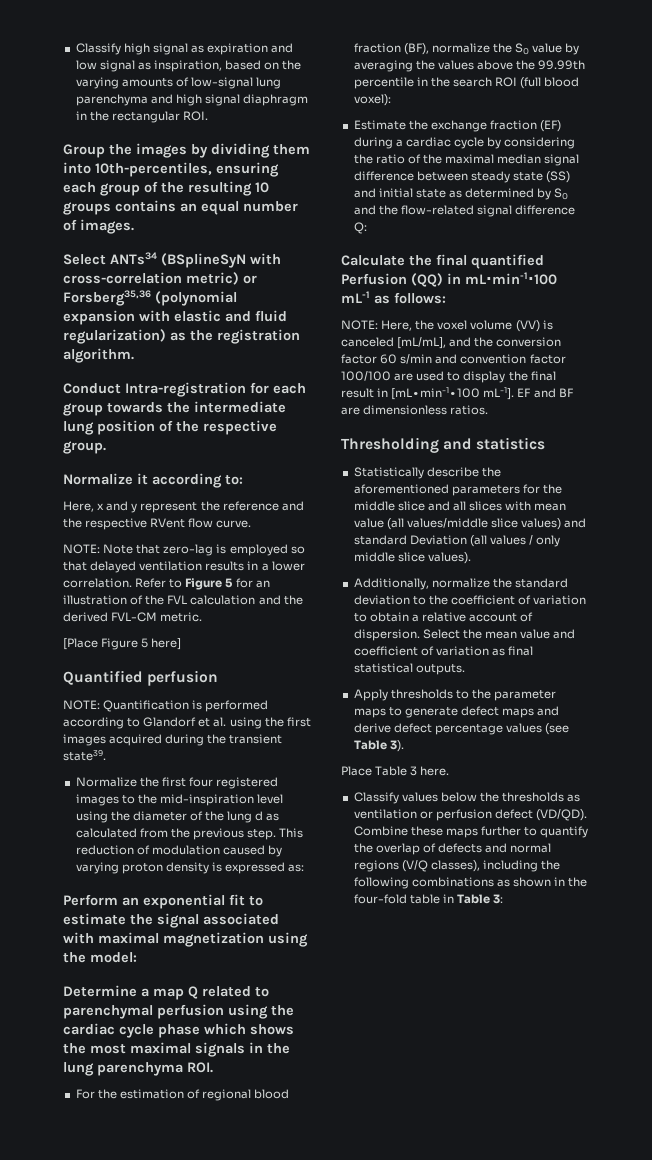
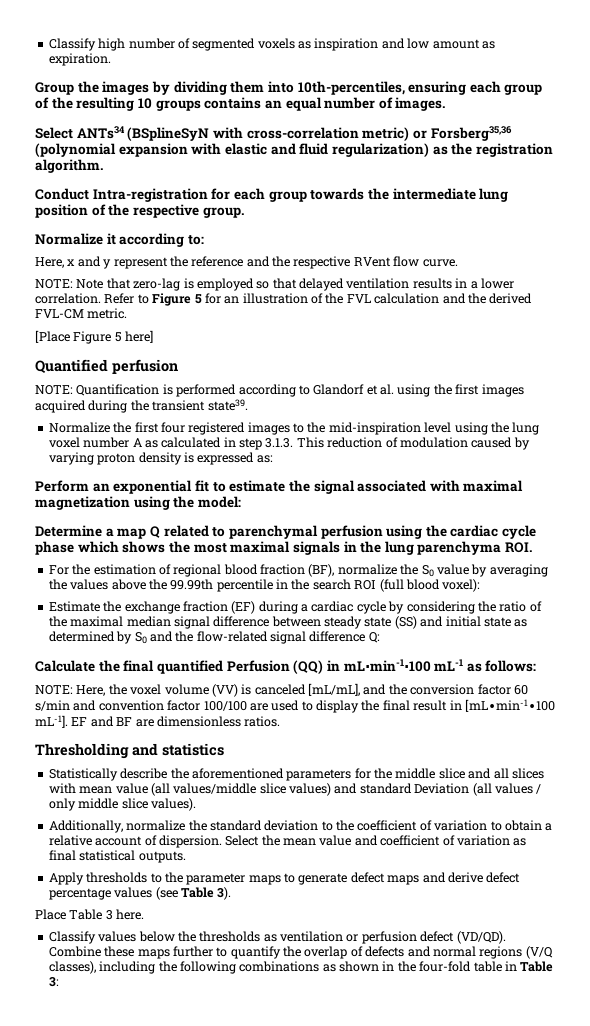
[152,43,294,55] [75,60,302,72] [75,77,282,89] [75,94,309,106] [75,111,208,123] signal as expiration and low signal as inspiration, based on the varying amounts of low-signal lung parenchyma and high signal diaphragm in the rectangular ROI. -> [128,38,495,51] [48,53,111,66] number of segmented voxels as inspiration and low amount as expiration.
[132,811,280,823] [75,828,277,840] diameter of the lung d as calculated from the previous step. -> [512,422,540,435] [48,437,294,450] lung voxel number A as calculated in step 3.1.3.

